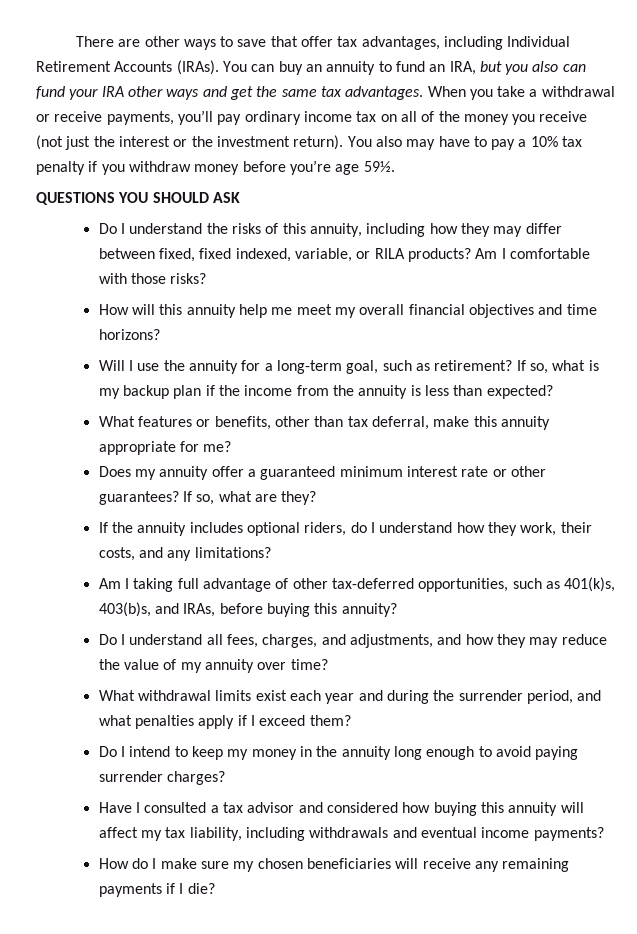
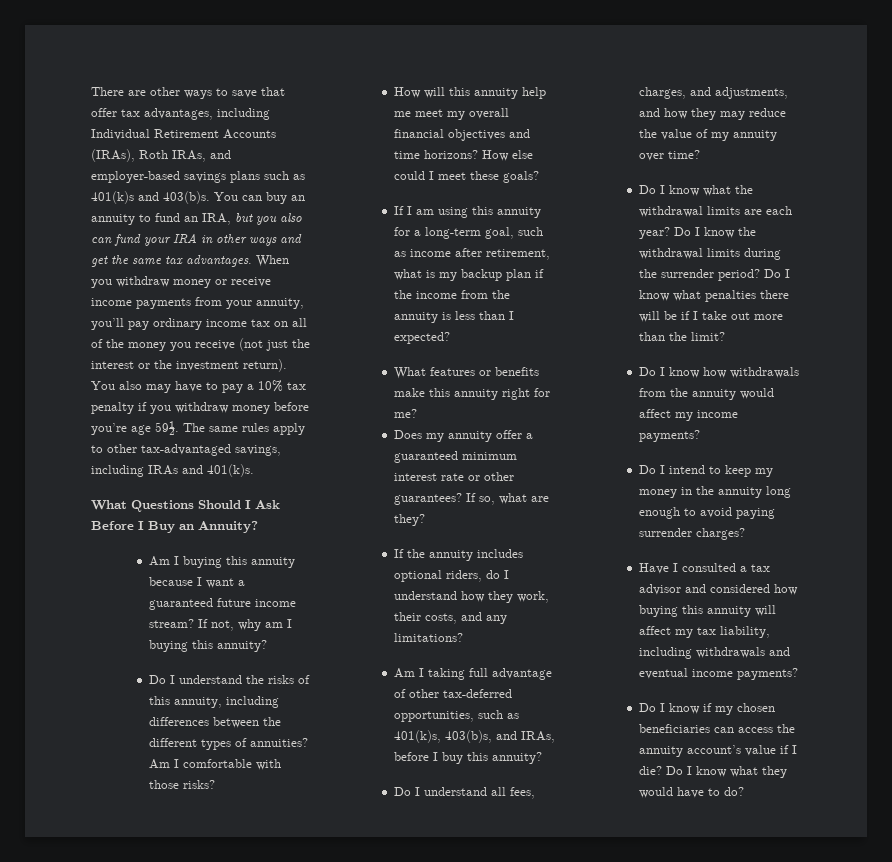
[176,60,219,75] (IRAs). -> [91,149,231,162] [91,171,305,183] [91,191,210,204] (IRAs), Roth IRAs, and employer-based savings plans such as 401(k)s and 403(b)s.
(124, 91) none -> [201,235,213,244] in
[497,86,615,97] [36,111,174,125] take a withdrawal or receive payments, -> [116,276,271,288] [91,297,304,309] withdraw money or receive income payments from your annuity,
[36,192,240,205] // QUESTIONS YOU SHOULD ASK -> [183,423,305,435] [91,444,281,456] [91,464,254,477] [91,500,280,512] [91,521,258,533] [148,556,295,568] [148,577,245,588] [148,598,296,610] [148,619,292,631] [148,640,267,652] The same rules apply to other tax-advantaged savings, including IRAs and 401(k)s. // What Questions Should I Ask Before I Buy an Annuity? // Am I buying this annuity because I want a guaranteed future income stream? If not, why am I buying this annuity?
[429,223,562,237] [98,248,472,262] how they may differ between fixed, fixed indexed, variable, or RILA products? -> [148,717,281,728] [148,738,308,750] differences between the different types of annuities?
[98,360,185,371] // Will I use the -> [481,150,533,161] [393,171,539,183] [393,206,493,218] How else could I meet these goals? // If I am using this
[434,360,548,374] retirement? If so, -> [409,248,550,260] income after retirement,
(483, 390) none -> [508,311,514,320] I
[214,416,430,430] benefits, other than tax deferral, -> [494,367,539,376] benefits
[98,441,176,455] appropriate -> [501,388,530,400] right
[267,603,311,617] buying -> [432,752,463,764] I buy
[98,690,602,704] [98,715,351,729] What withdrawal limits exist each year and during the surrender period, and what penalties apply if I exceed them? -> [638,185,753,196] [638,206,792,217] [638,227,756,239] [638,248,781,260] [638,269,790,281] [638,290,789,302] [638,311,783,322] [638,332,725,341] [638,367,799,378] [638,388,774,400] [638,409,738,421] [638,430,700,442] Do I know what the withdrawal limits are each year? Do I know the withdrawal limits during the surrender period? Do I know what penalties there will be if I take out more than the limit? // Do I know how withdrawals from the annuity would affect my income payments?
[98,858,570,872] [98,883,215,897] How do I make sure my chosen beneficiaries will receive any remaining payments if I die? -> [638,703,775,715] [638,724,795,733] [638,745,797,757] [638,766,787,778] [638,787,744,798] Do I know if my chosen beneficiaries can access the annuity account’s value if I die? Do I know what they would have to do?

